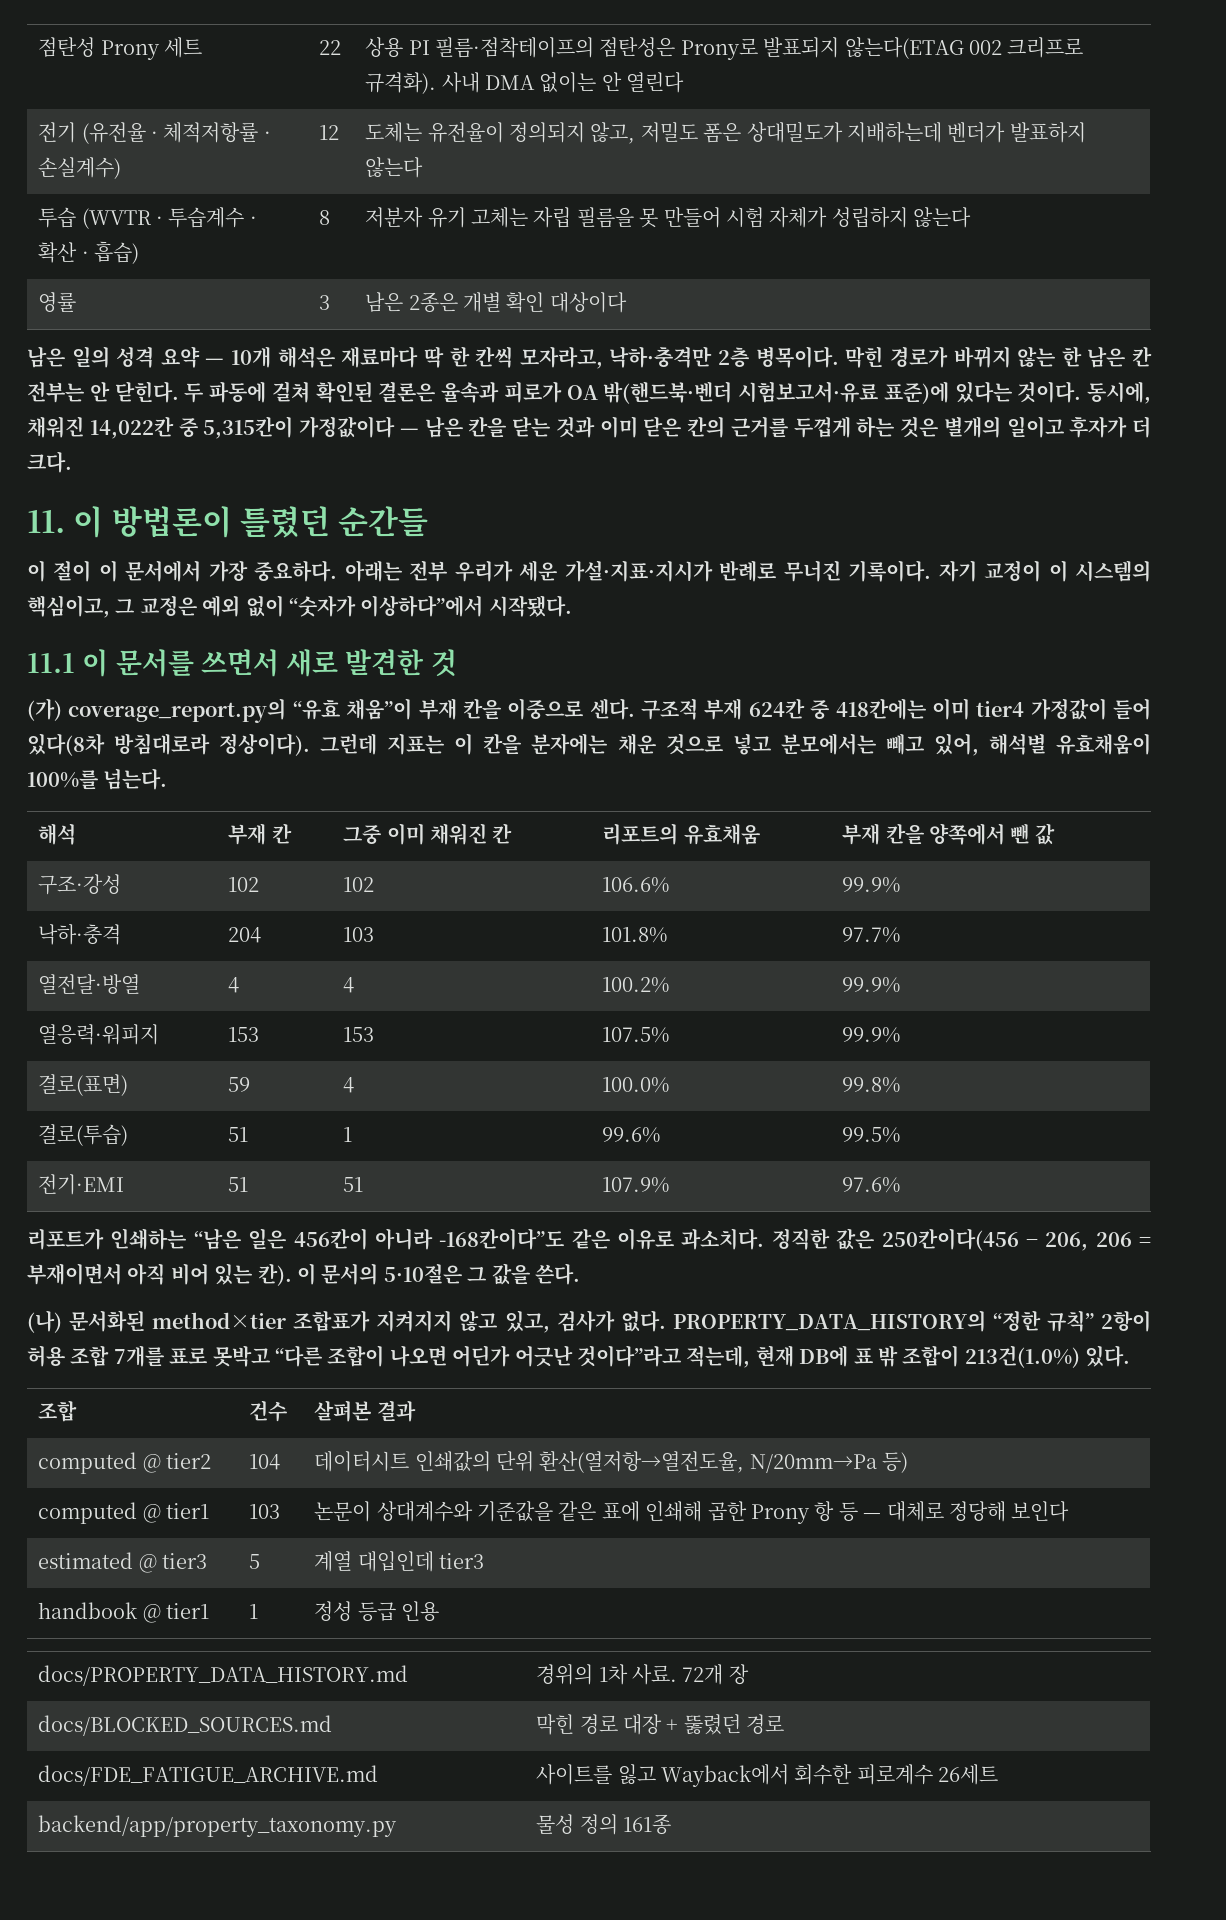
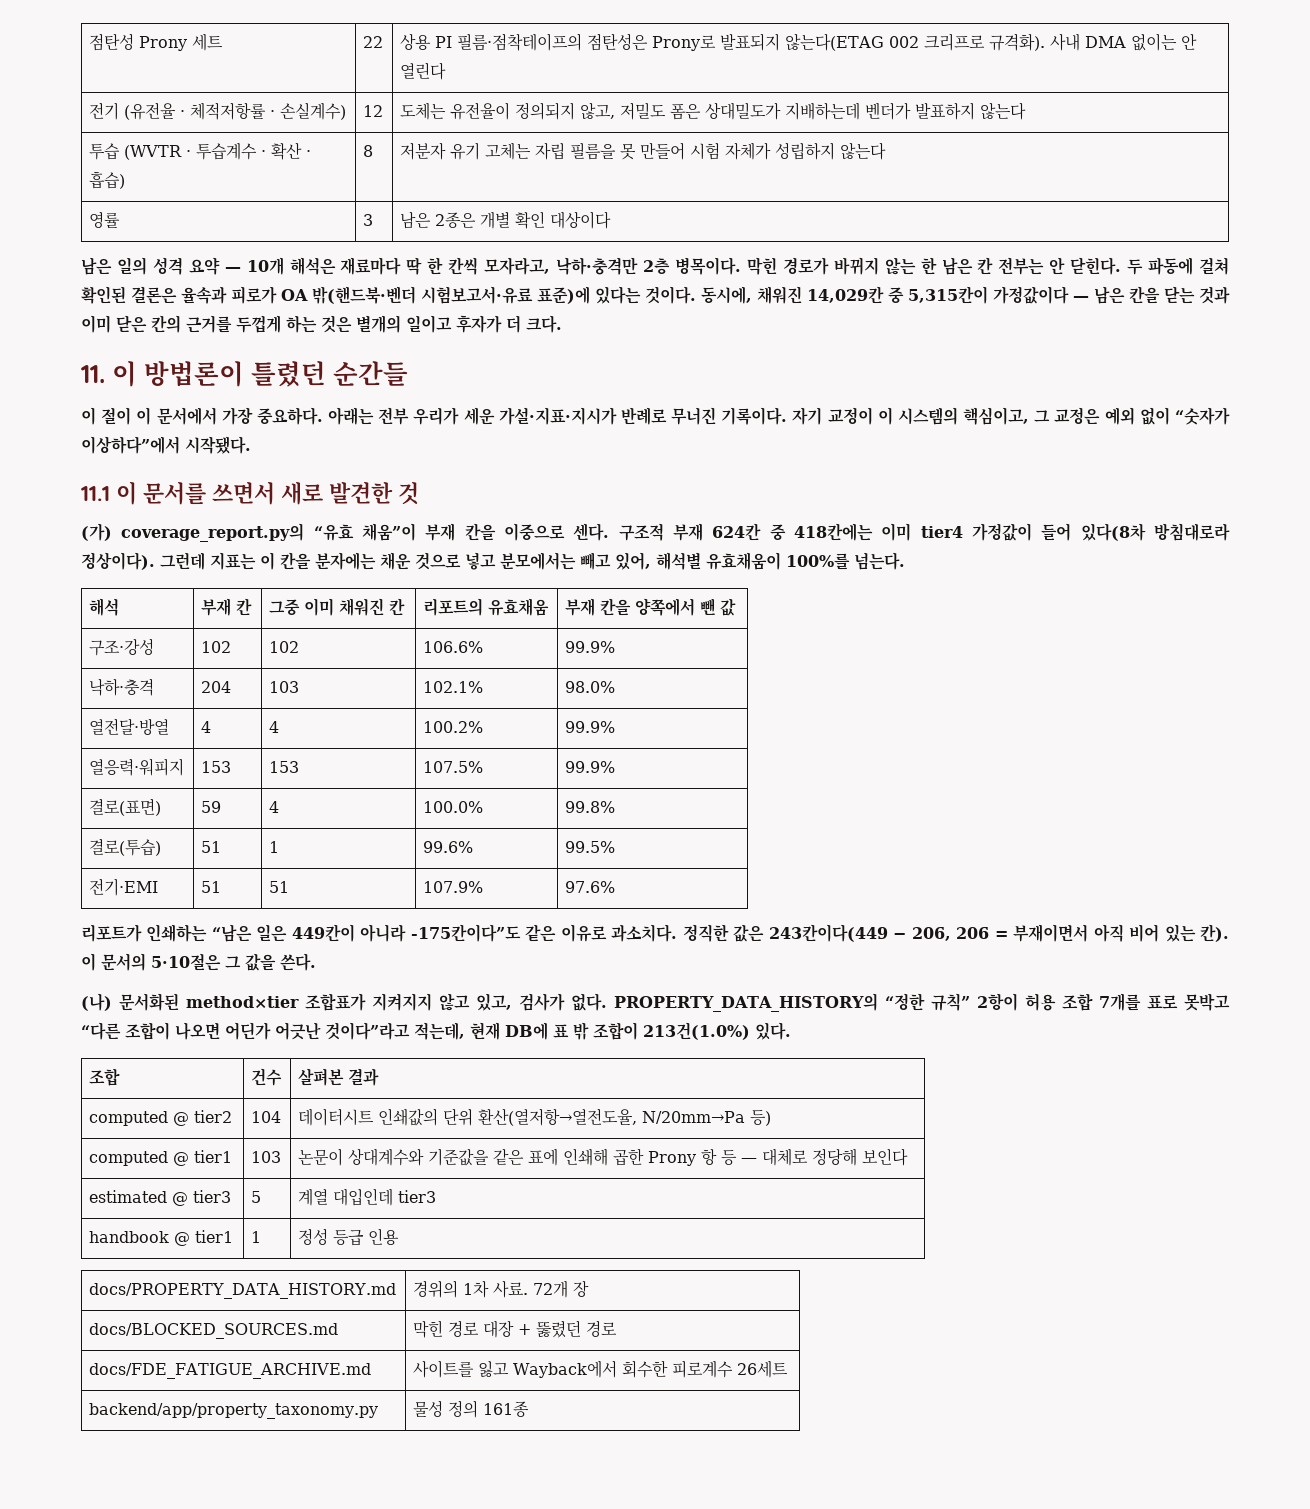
[89,416,174,439] 14,022칸 -> [807,286,884,304] 14,029칸
[602,927,668,943] [842,927,901,943] 101.8% | 97.7% -> [423,681,484,693] [565,681,616,693] 102.1% | 98.0%
[293,1228,565,1250] 456칸이 아니라 -168칸이다”도 -> [291,924,521,942] 449칸이 아니라 -175칸이다”도
[881,1228,1019,1251] 250칸이다(456 -> [768,924,888,942] 243칸이다(449

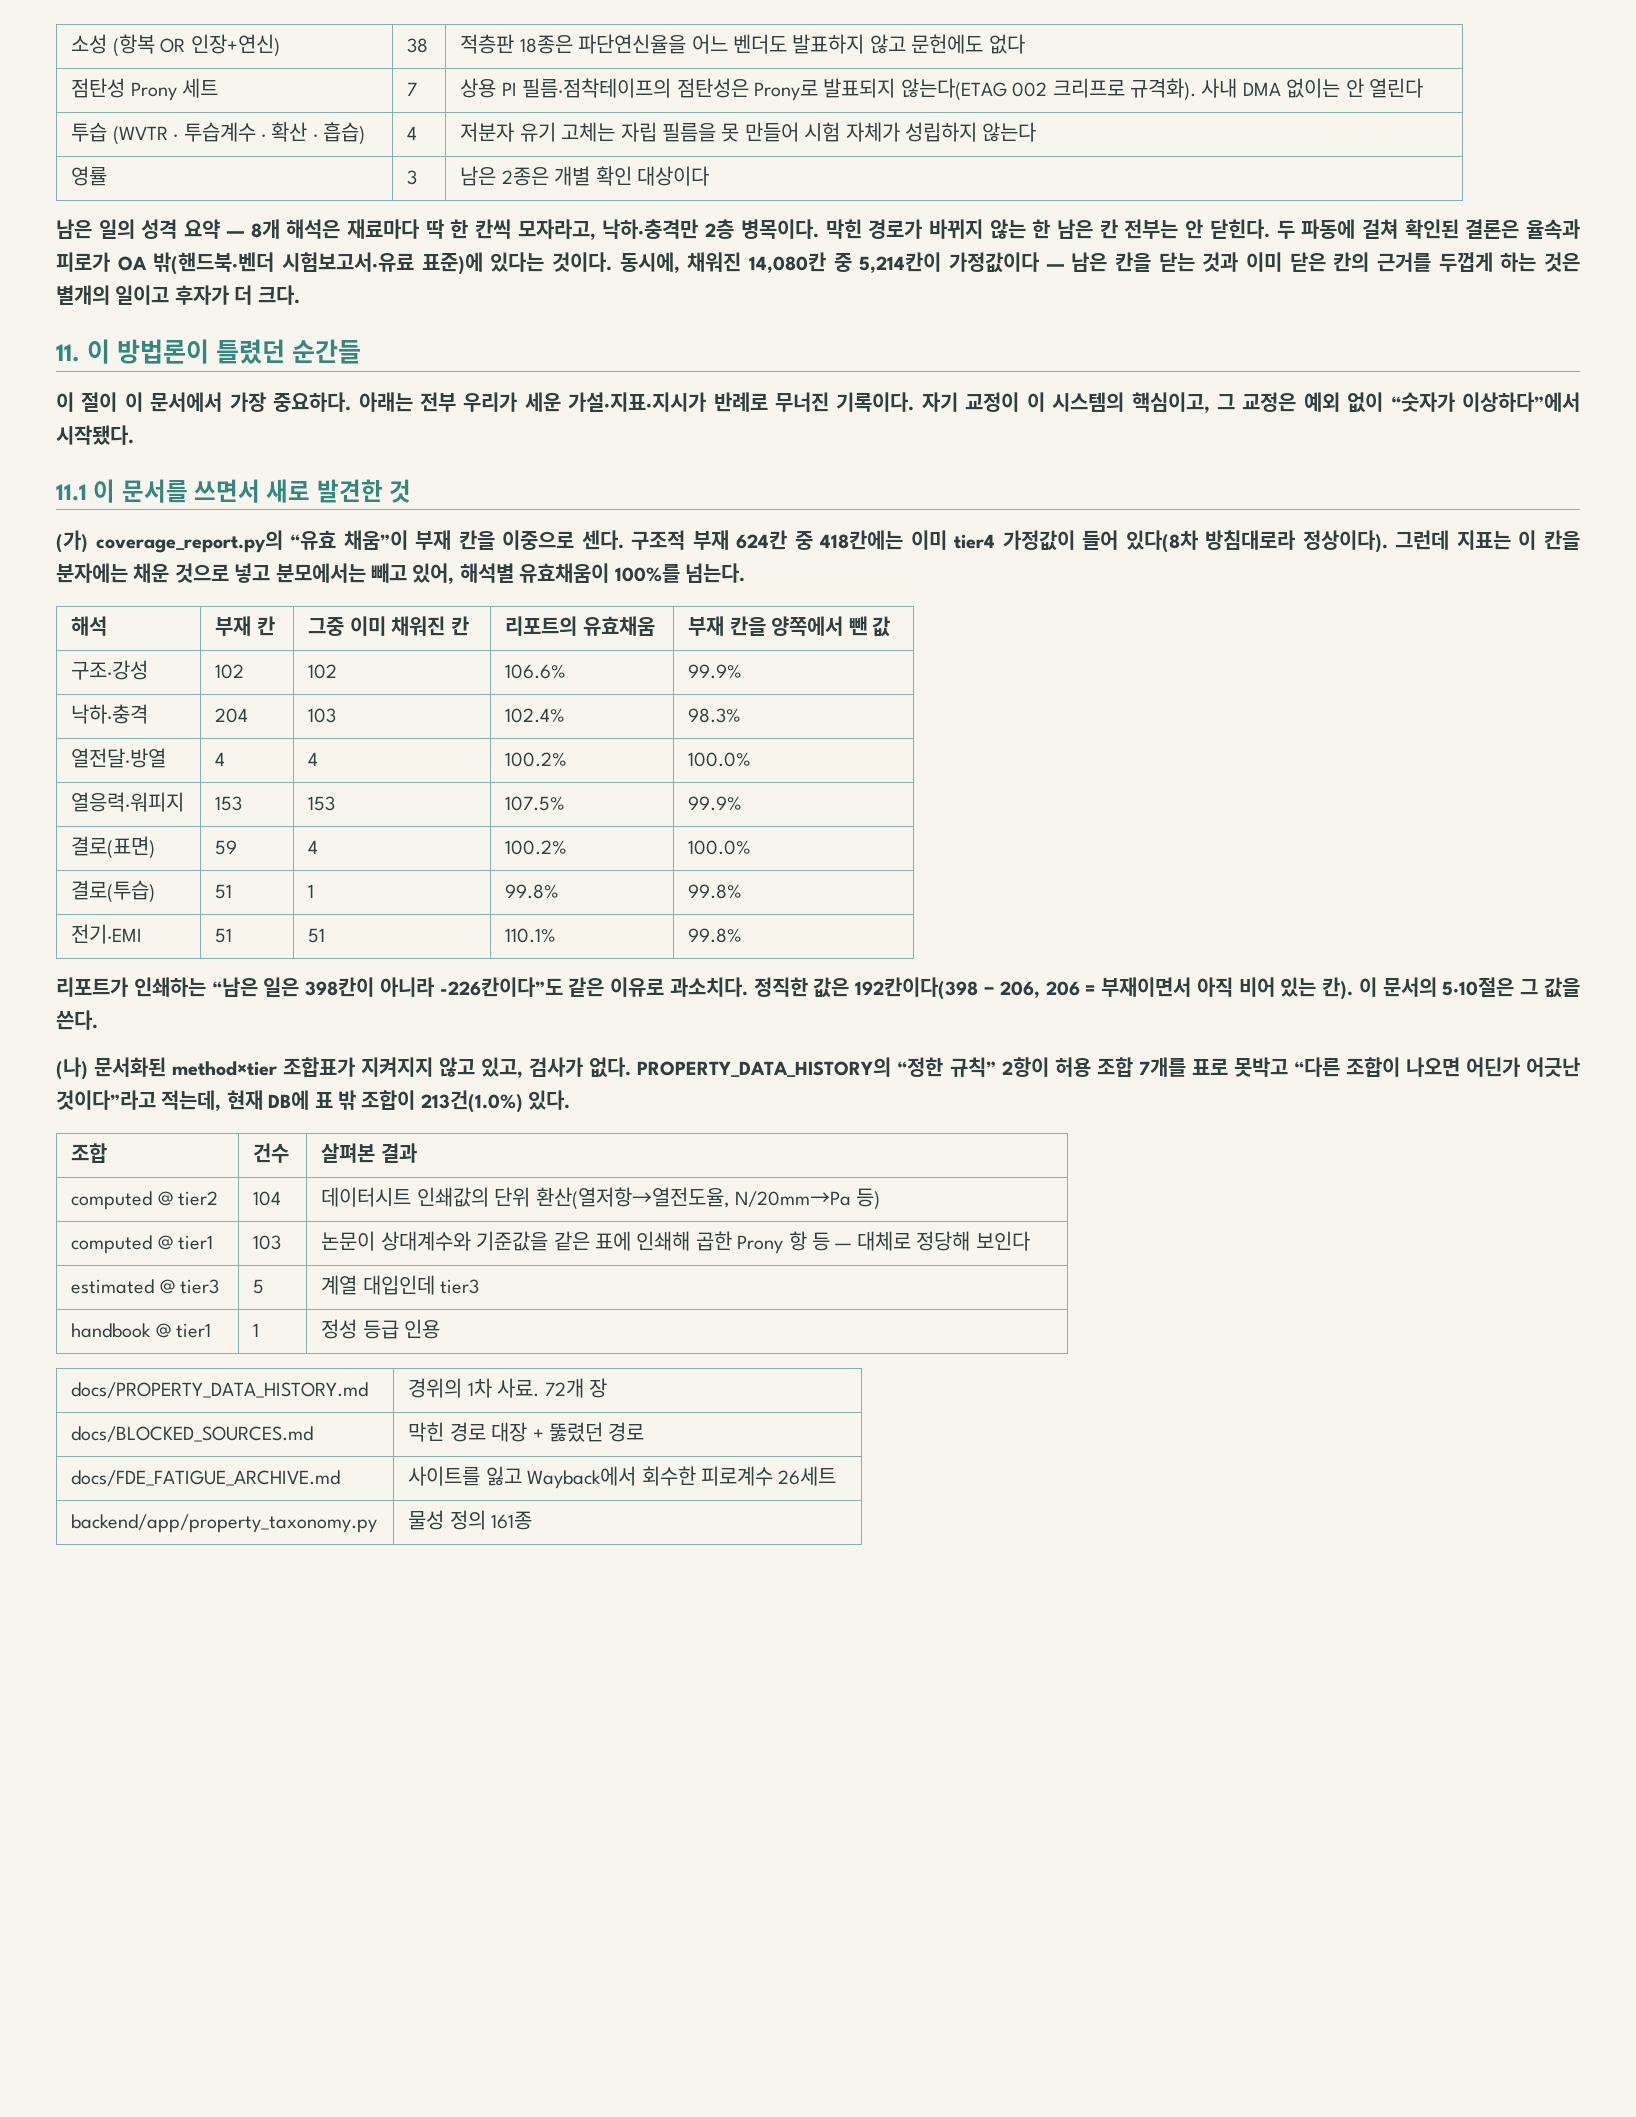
(89, 42) none -> [71,34,280,57] [407,38,429,53] [460,34,1025,54] 소성 (항복 OR 인장+연신) | 38 | 적층판 18종은 파단연신율을 어느 벤더도 발표하지 않고 문헌에도 없다 //
[363,36,384,48] 22 -> [407,82,418,96] 7
[89,102,347,120] [363,105,384,117] [400,102,1027,120] // 전기 (유전율 · 체적저항률 · 손실계수) | 12 | 도체는 유전율이 정의되지 않고, 저밀도 폼은 상대밀도가 지배하는데 벤더가 발표하지 않는다 -> (1424, 88) none
[363,145,374,157] 8 -> [407,126,418,140] 4
[246,257,284,275] 10개 -> [250,219,280,239] 8개
[807,286,988,304] 14,029칸 중 5,315칸이 -> [748,252,942,273] 14,080칸 중 5,214칸이
[423,681,484,693] [565,681,616,693] 102.1% | 98.0% -> [505,708,566,723] [688,708,742,723] 102.4% | 98.3%
[565,721,616,733] 99.9% -> [688,752,752,767] 100.0%
[423,801,484,813] [565,801,616,813] | 100.0% | 99.8% -> [505,840,568,855] [688,840,752,855] | 100.2% | 100.0%
[423,841,474,853] [565,841,616,853] 99.6% | 99.5% -> [505,884,560,899] [688,884,743,899] 99.8% | 99.8%
[423,881,484,893] [565,881,616,893] 107.9% | 97.6% -> [505,928,557,943] [688,928,743,943] 110.1% | 99.8%
[291,924,521,942] 449칸이 아니라 -175칸이다”도 -> [305,977,563,997] 398칸이 아니라 -226칸이다”도
[768,924,888,942] 243칸이다(449 -> [855,977,979,1000] 192칸이다(398

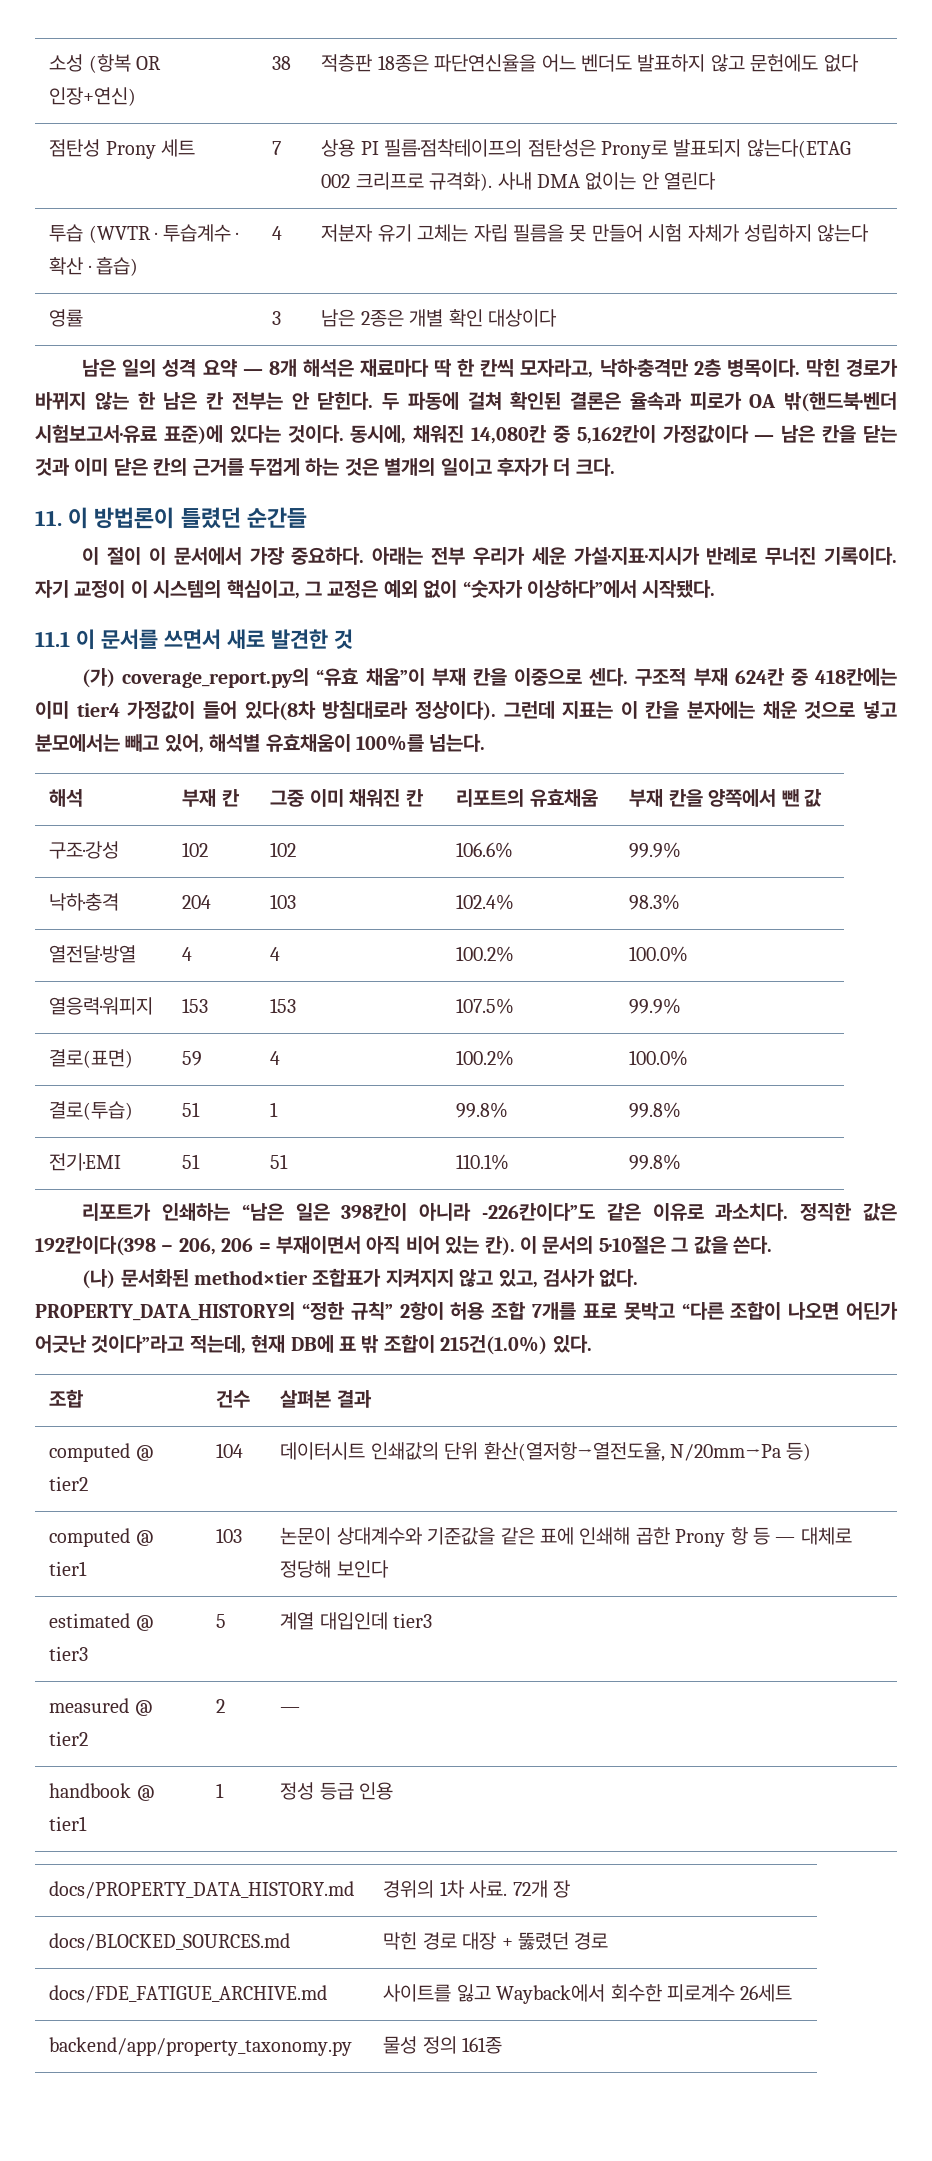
[859,252,942,273] 5,214칸이 -> [576,425,656,444] 5,162칸이
[420,1090,523,1113] 213건(1.0%) -> [440,1335,548,1355] 215건(1.0%)
(480, 1286) none -> [49,1698,153,1716] [49,1731,89,1746] [216,1699,226,1713] [280,1707,301,1713] // measured @ tier2 | 2 | —

